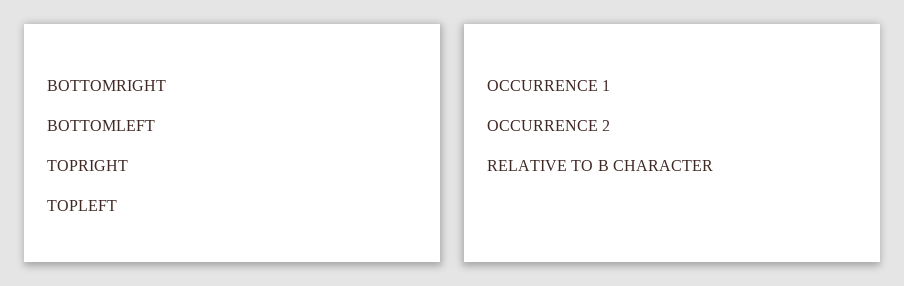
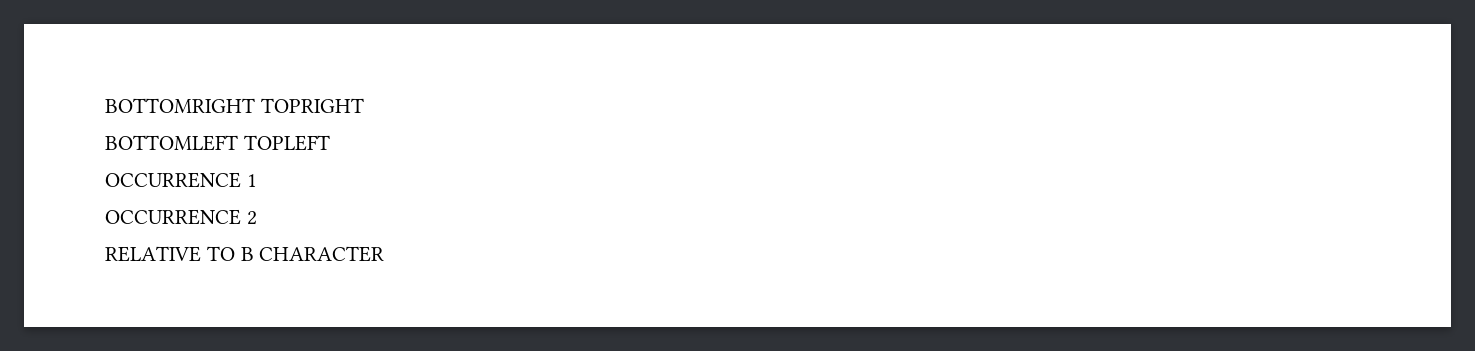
(166, 85) none -> [260,98,364,113] TOPRIGHT
[47,160,128,171] // TOPRIGHT // -> (238, 143) none

